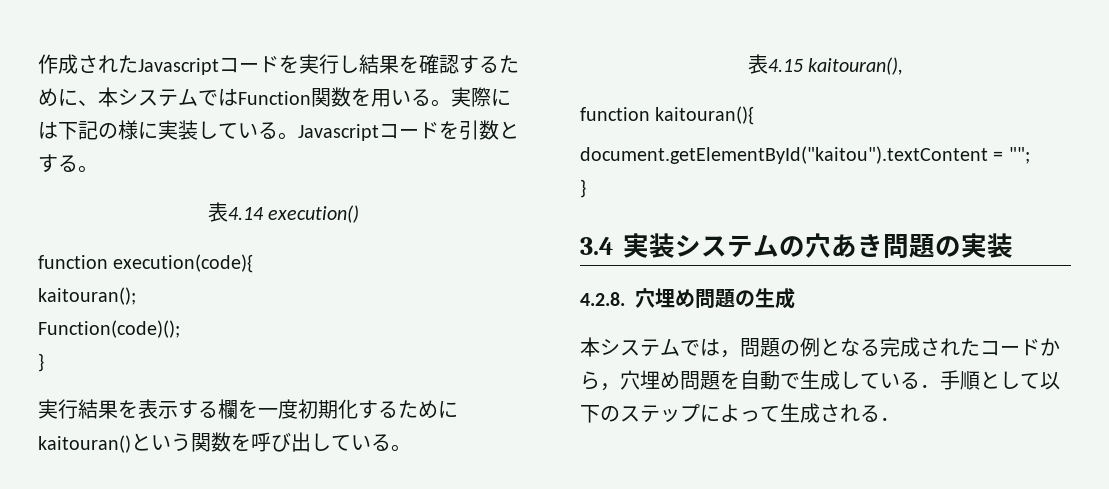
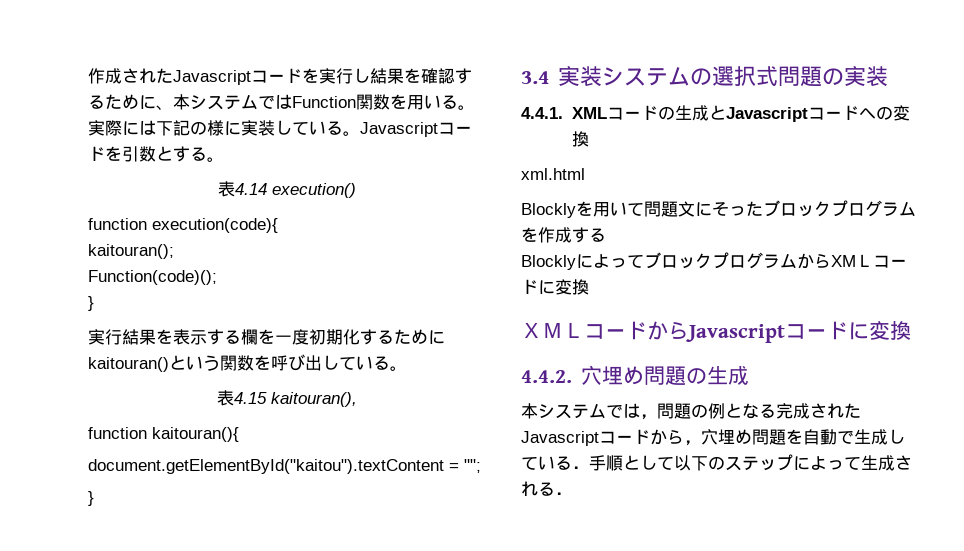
[805,233,883,258] 穴あき -> [711,66,778,87] 選択式
[580,292,625,306] 4.2.8. -> [521,105,910,122] [571,131,589,147] [521,168,585,180] [521,200,916,218] [521,227,606,243] [521,252,907,270] [521,279,589,295] [521,321,911,343] [521,370,572,383] 4.4.1. XMLコードの生成とJavascriptコードへの変換 // xml.html // Blocklyを用いて問題文にそったブロックプログラムを作成する // BlocklyによってブロックプログラムからXMＬコードに変換 // ＸＭＬコードからJavascriptコードに変換 // 4.4.2.
(980, 347) none -> [521,431,599,446] Javascript

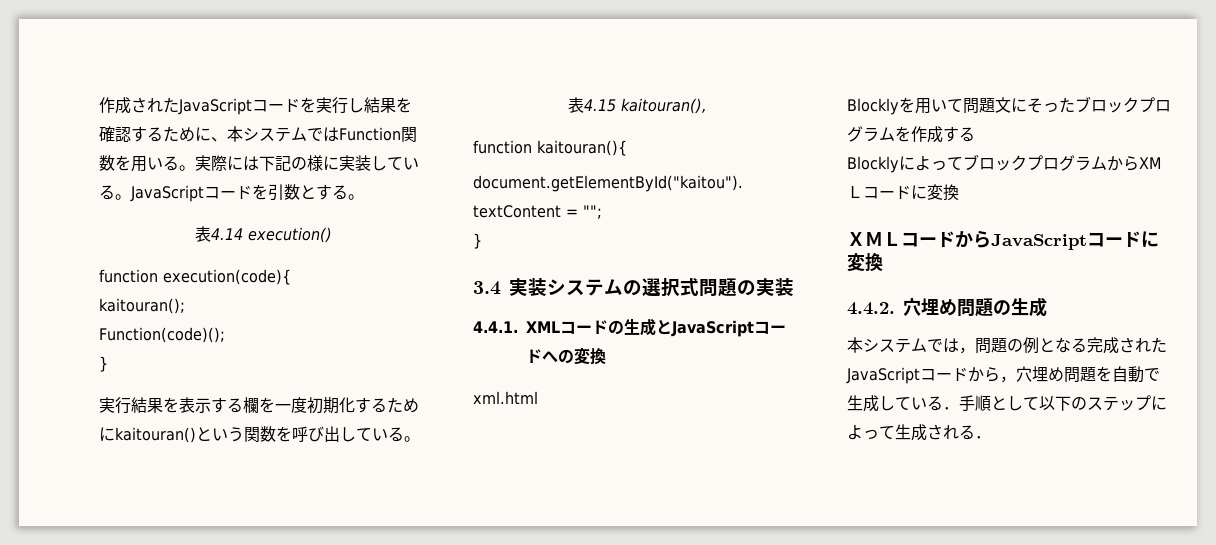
[173,70,251,85] Javascript -> [178,98,252,115] JavaScript
[360,122,438,137] Javascript -> [130,185,204,202] JavaScript
[725,107,808,122] Javascript -> [671,320,754,337] JavaScript
[686,324,785,343] Javascript -> [991,234,1087,250] JavaScript
[521,431,599,446] Javascript -> [846,367,920,384] JavaScript

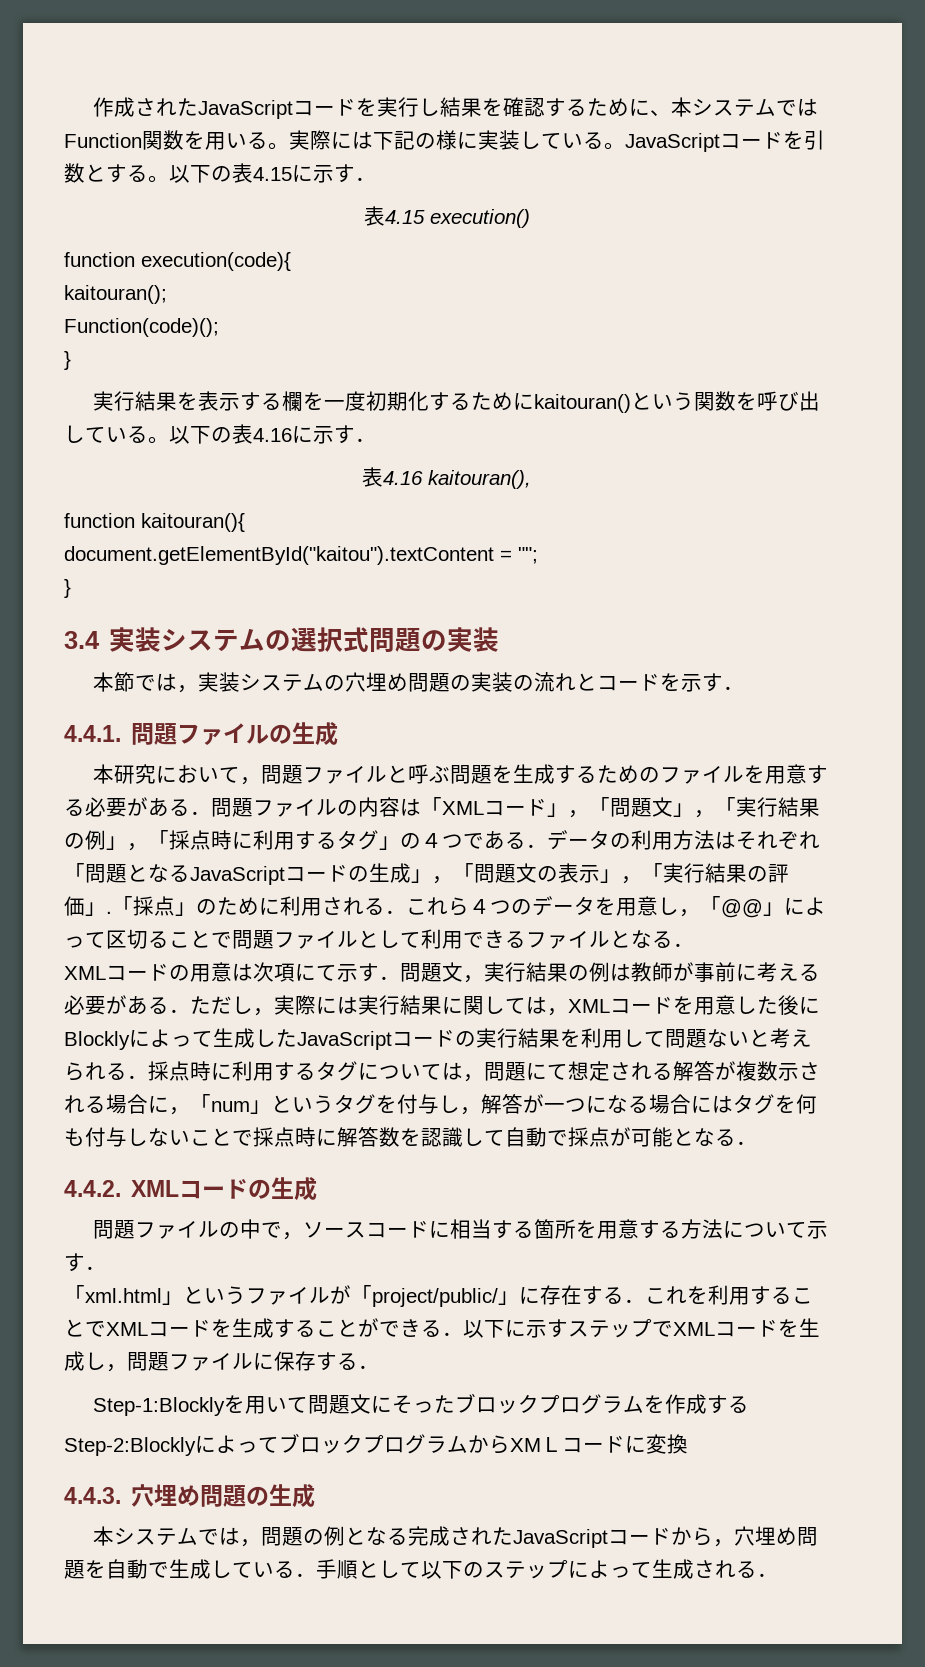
[194,226,243,242] // 表4.14 -> [169,163,376,183] [363,206,425,226] 以下の表4.15に示す． // 表4.15
[567,97,616,113] // 表4.15 -> [169,424,376,444] [362,467,423,487] 以下の表4.16に示す． // 表4.16
[473,318,786,337] [526,347,606,365] [473,391,538,404] [847,98,899,115] 4.4.1. XMLコードの生成とJavaScriptコードへの変換 // xml.html // Blockly -> [92,672,744,693] [64,722,339,746] [92,764,828,785] [64,797,820,818] [64,830,820,851] [64,863,789,885] [64,896,826,918] [64,929,694,949] [64,962,820,983] [64,995,820,1016] [64,1028,812,1050] [64,1061,820,1082] [64,1094,817,1115] [64,1127,757,1147] [64,1177,318,1201] [92,1219,828,1240] [64,1253,106,1272] [64,1285,813,1307] [64,1318,820,1338] [64,1351,379,1372] [92,1397,225,1416] 本節では，実装システムの穴埋め問題の実装の流れとコードを示す． // 4.4.1.問題ファイルの生成 // 本研究において，問題ファイルと呼ぶ問題を生成するためのファイルを用意する必要がある．問題ファイルの内容は「XMLコード」，「問題文」，「実行結果の例」，「採点時に利用するタグ」の４つである．データの利用方法はそれぞれ「問題となるJavaScriptコードの生成」，「問題文の表示」，「実行結果の評価」.「採点」のために利用される．これら４つのデータを用意し，「@@」によって区切ることで問題ファイルとして利用できるファイルとなる． // XMLコードの用意は次項にて示す．問題文，実行結果の例は教師が事前に考える必要がある．ただし，実際には実行結果に関しては，XMLコードを用意した後にBlocklyによって生成したJavaScriptコードの実行結果を利用して問題ないと考えられる．採点時に利用するタグについては，問題にて想定される解答が複数示される場合に，「num」というタグを付与し，解答が一つになる場合にはタグを何も付与しないことで採点時に解答数を認識して自動で採点が可能となる． // 4.4.2. XMLコードの生成 // 問題ファイルの中で，ソースコードに相当する箇所を用意する方法について示す． // 「xml.html」というファイルが「project/public/」に存在する．これを利用することでXMLコードを生成することができる．以下に示すステップでXMLコードを生成し，問題ファイルに保存する． // Step-1:Blockly
[847,156,899,173] Blockly -> [64,1437,196,1456] Step-2:Blockly
[847,230,1159,250] [847,253,883,272] [847,302,895,315] ＸＭＬコードからJavaScriptコードに変換 // 4.4.2. -> [64,1487,121,1504] 4.4.3.

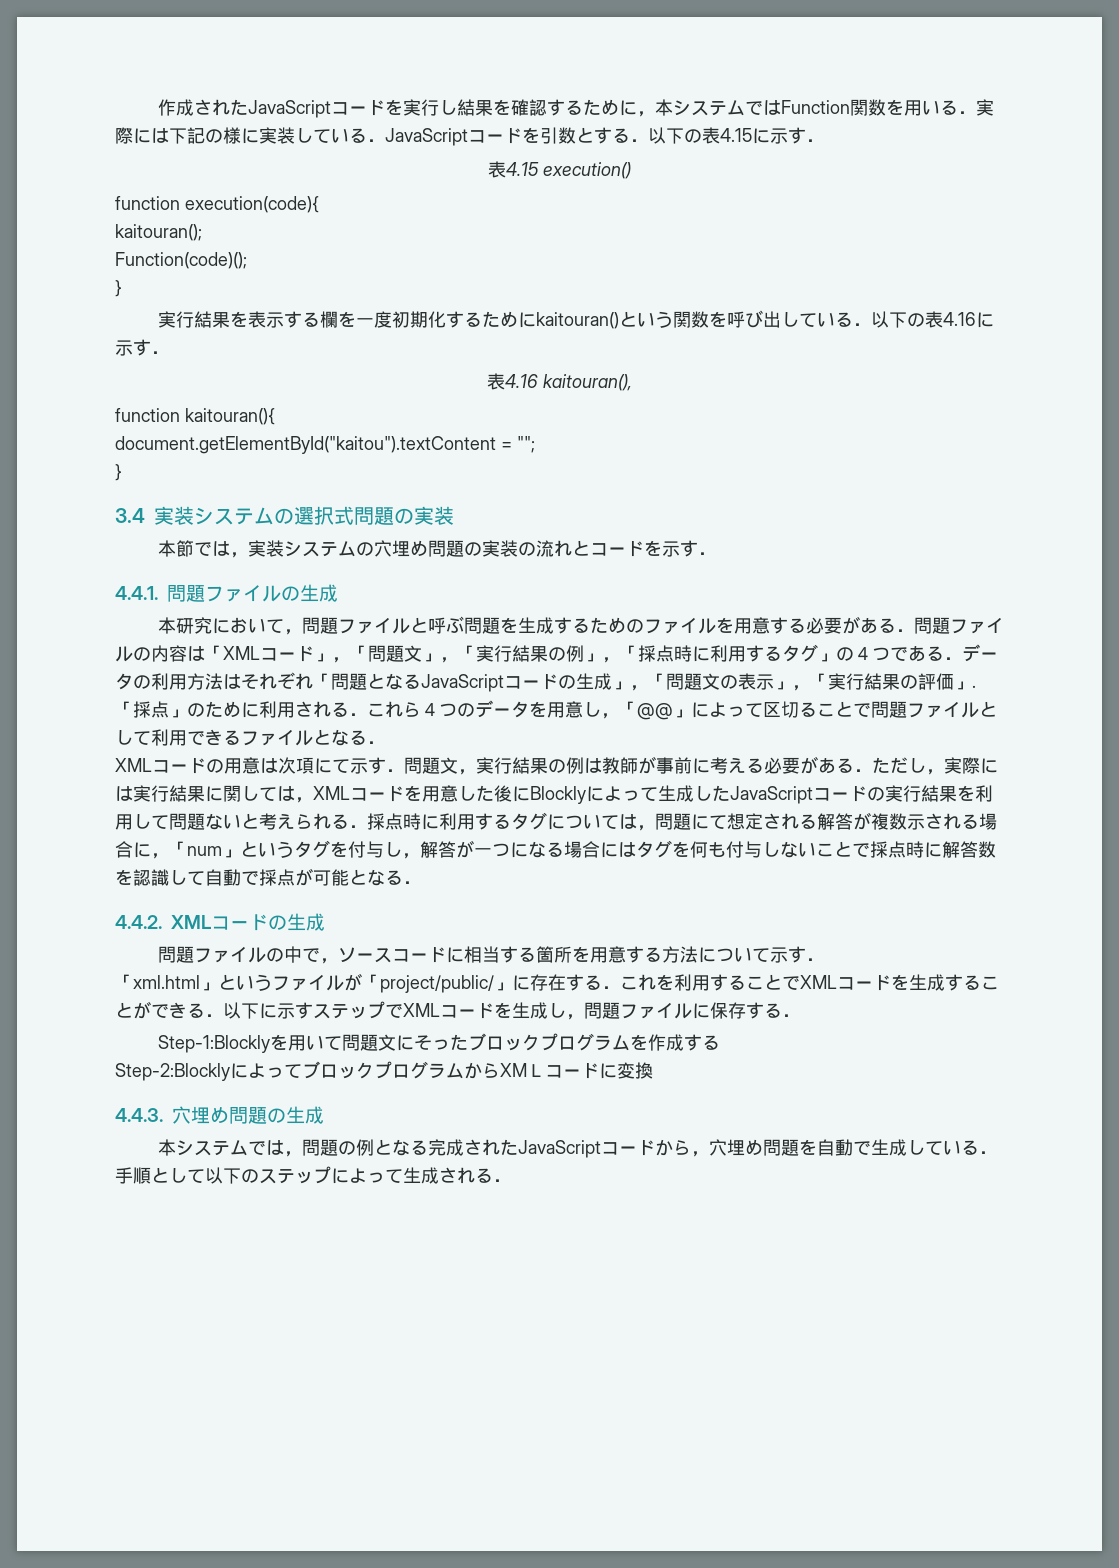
[649,110,671,116] 、 -> [636,111,655,117] ，
[268,142,289,150] 。 -> [957,111,976,114] ．
[604,142,625,150] 。 -> [367,139,385,142] ．
[148,175,169,183] 。 -> [630,139,648,142] ．
[148,436,169,444] 。 -> [852,323,871,326] ．

